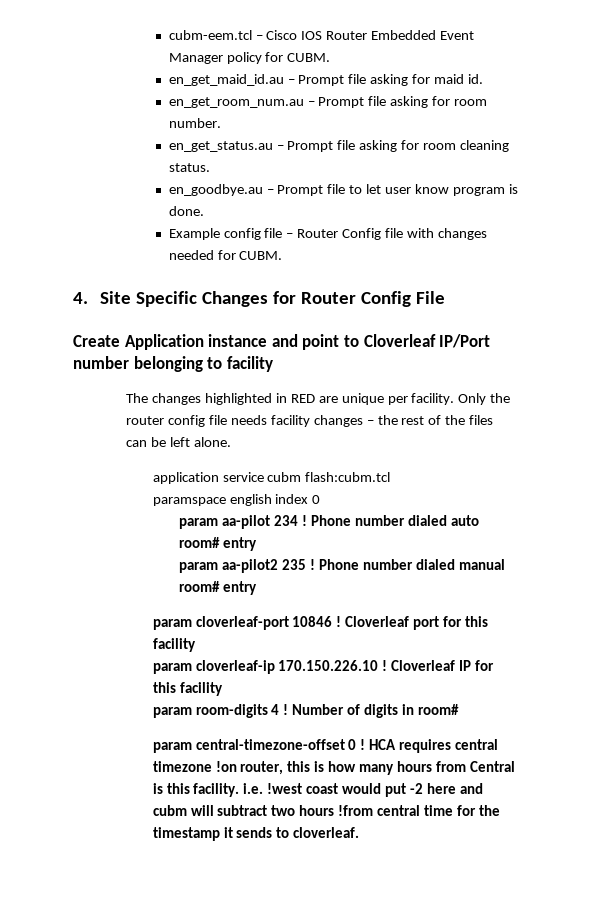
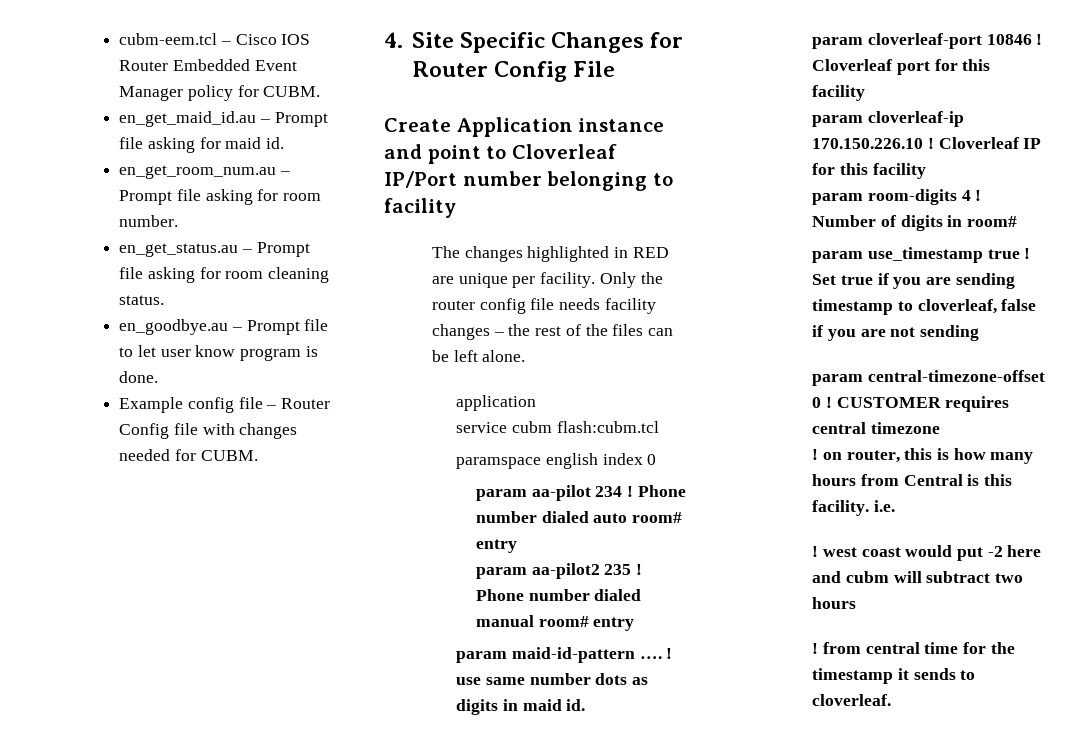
(219, 478) none -> (537, 403) //
(258, 588) none -> [456,647,673,663] [456,673,648,685] [456,699,586,715] // param maid-id-pattern …. ! use same number dots as digits in maid id.
(459, 709) none -> [812,247,1031,263] [812,273,1015,289] [812,299,1037,315] [812,325,979,341] // param use_timestamp true ! Set true if you are sending timestamp to cloverleaf, false if you are not sending
[369,739,397,750] HCA -> [836,397,941,408] CUSTOMER
[215,761,237,772] !on -> [812,449,842,460] // ! on
[267,783,303,794] !west -> [812,546,857,557] // ! west
[338,805,374,816] !from -> [812,642,861,654] // ! from

